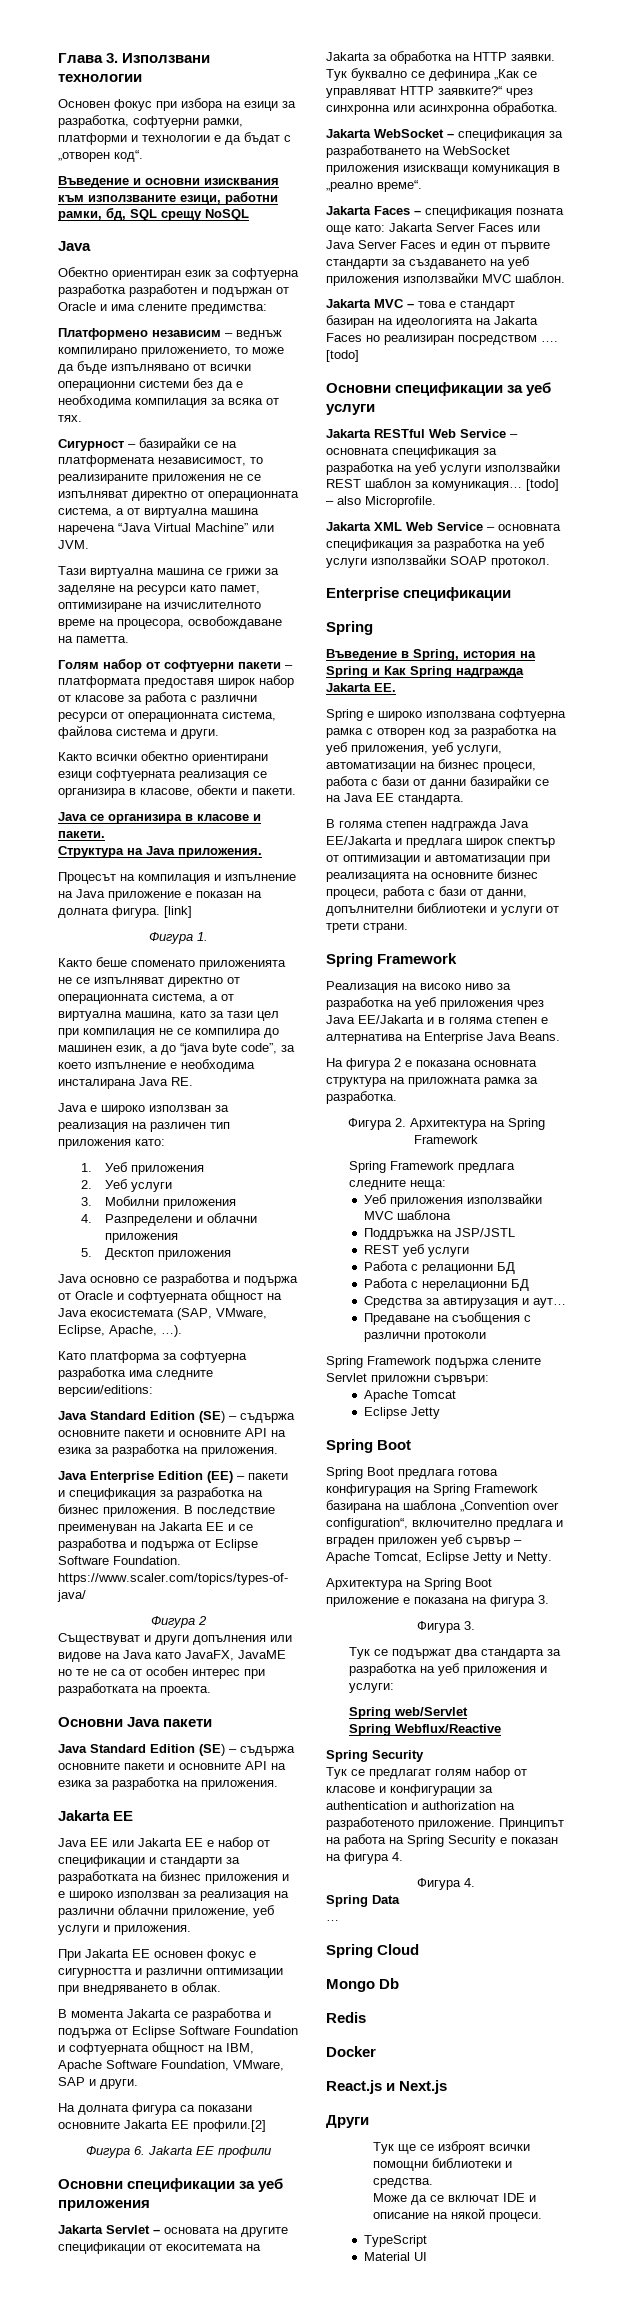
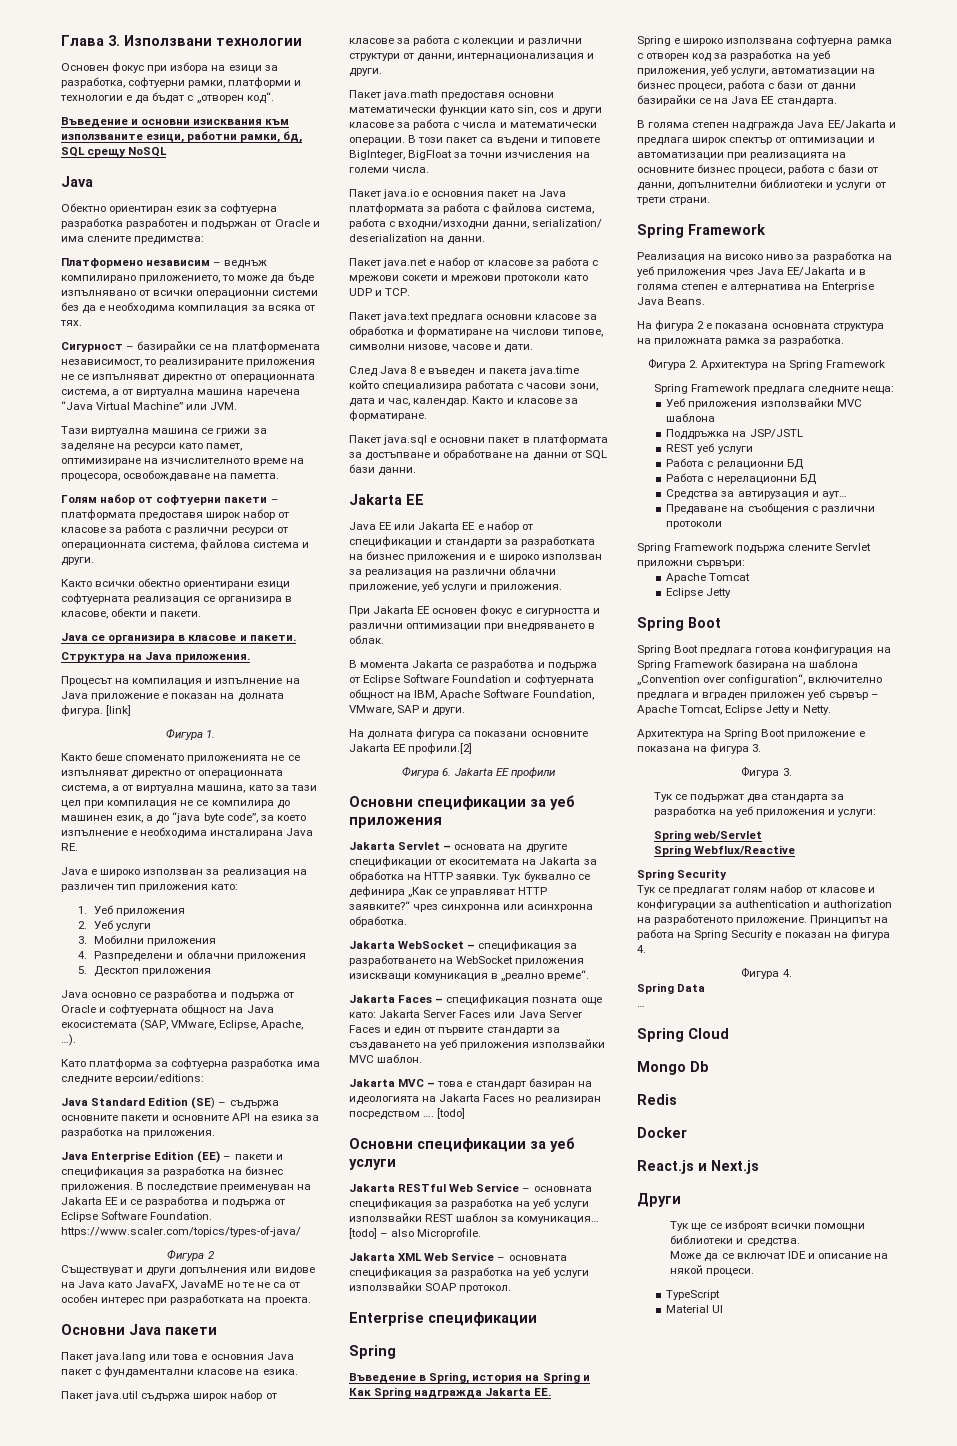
[58,1744,295,1756] [58,1761,286,1770] [58,1777,278,1790] Java Standard Edition (SE) – съдържа основните пакети и основните API на езика за разработка на приложения. -> [61,1352,294,1362] [61,1366,298,1378] [61,1390,277,1402] [349,35,582,46] [349,53,595,62] [349,68,382,77] [349,90,555,101] [349,104,602,116] [349,119,597,130] [349,135,600,146] [349,150,590,160] [349,167,430,173] [349,189,566,199] [349,203,594,214] [349,218,603,230] [349,234,486,245] [349,257,598,268] [349,275,588,283] [349,288,411,296] [349,312,597,323] [349,326,603,337] [349,344,534,353] [349,366,579,377] [349,380,598,391] [349,396,578,407] [349,410,427,421] [349,434,608,445] [349,449,607,461] [349,464,417,476] Пакет java.lang или това е основния Java пакет с фундаментални класове на езика. // Пакет java.util съдържа широк набор от класове за работа с колекции и различни структури от данни, интернационализация и други. // Пакет java.math предоставя основни математически функции като sin, cos и други класове за работа с числа и математически операции. В този пакет са въдени и типовете BigInteger, BigFloat за точни изчисления на големи числа. // Пакет java.io е основния пакет на Java платформата за работа с файлова система, работа с входни/изходни данни, serialization/ deserialization на данни. // Пакет java.net е набор от класове за работа с мрежови сокети и мрежови протоколи като UDP и TCP. // Пакет java.text предлага основни класове за обработка и форматиране на числови типове, символни низове, часове и дати. // След Java 8 е въведен и пакета java.time който специализира работата с часови зони, дата и час, календар. Както и класове за форматиране. // Пакет java.sql е основни пакет в платформата за достъпване и обработване на данни от SQL бази данни.

